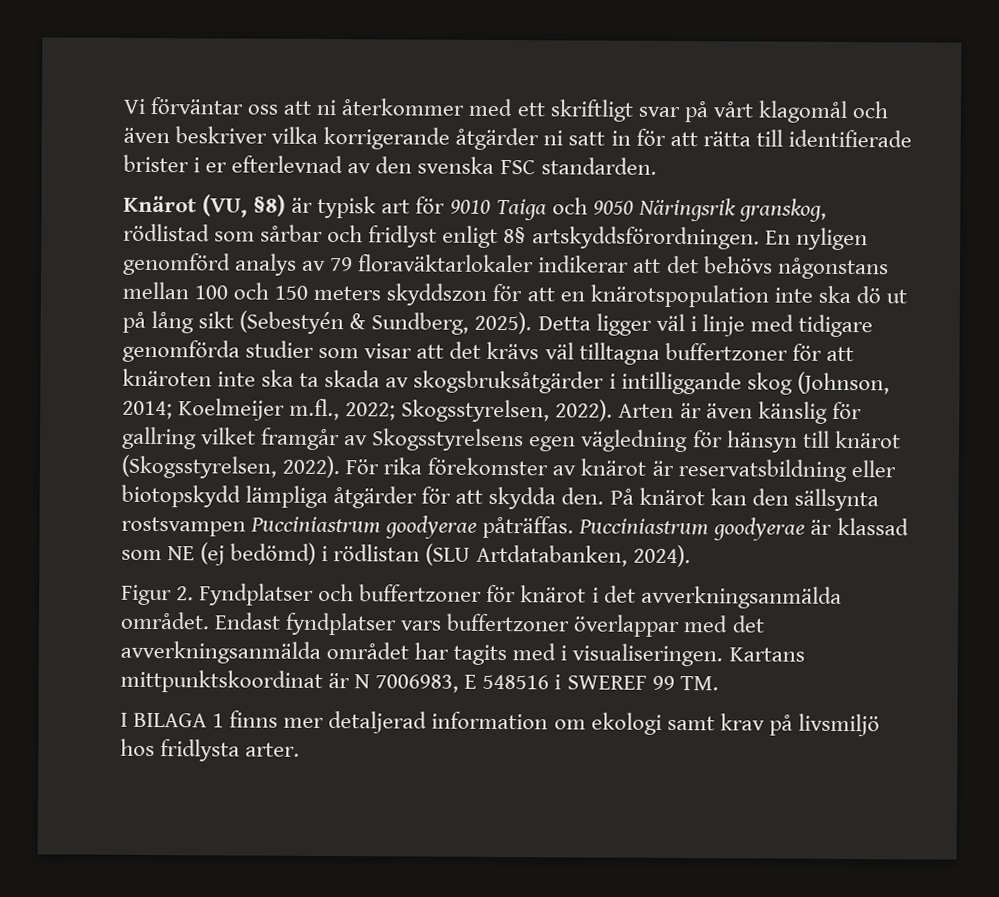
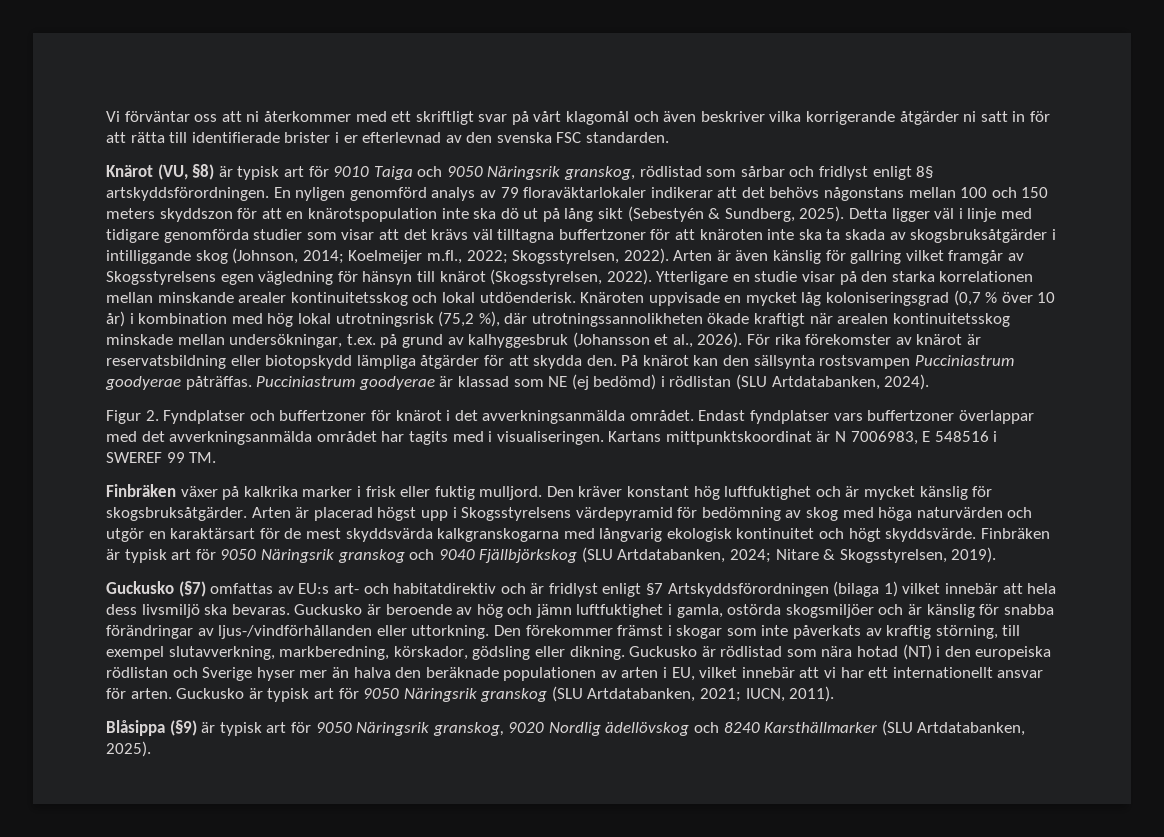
(341, 467) none -> [656,271,1034,285] [106,290,1056,306] [106,311,1010,327] [106,332,743,348] Ytterligare en studie visar på den starka korrelationen mellan minskande arealer kontinuitetsskog och lokal utdöenderisk. Knäroten uppvisade en mycket låg koloniseringsgrad (0,7 % över 10 år) i kombination med hög lokal utrotningsrisk (75,2 %), där utrotningssannolikheten ökade kraftigt när arealen kontinuitetsskog minskade mellan undersökningar, t.ex. på grund av kalhyggesbruk (Johansson et al., 2026).
[120,710,880,737] [120,738,301,762] I BILAGA 1 finns mer detaljerad information om ekologi samt krav på livsmiljö hos fridlysta arter. -> [106,484,993,500] [106,507,1033,521] [106,528,1050,542] [106,547,997,563] [106,581,1057,597] [106,604,1054,618] [106,625,1021,639] [106,644,1052,660] [106,667,1044,681] [106,686,835,702] [106,720,1026,736] [106,741,151,757] Finbräken växer på kalkrika marker i frisk eller fuktig mulljord. Den kräver konstant hög luftfuktighet och är mycket känslig för skogsbruksåtgärder. Arten är placerad högst upp i Skogsstyrelsens värdepyramid för bedömning av skog med höga naturvärden och utgör en karaktärsart för de mest skyddsvärda kalkgranskogarna med långvarig ekologisk kontinuitet och högt skyddsvärde. Finbräken är typisk art för 9050 Näringsrik granskog och 9040 Fjällbjörkskog (SLU Artdatabanken, 2024; Nitare & Skogsstyrelsen, 2019). // Guckusko (§7) omfattas av EU:s art- och habitatdirektiv och är fridlyst enligt §7 Artskyddsförordningen (bilaga 1) vilket innebär att hela dess livsmiljö ska bevaras. Guckusko är beroende av hög och jämn luftfuktighet i gamla, ostörda skogsmiljöer och är känslig för snabba förändringar av ljus-/vindförhållanden eller uttorkning. Den förekommer främst i skogar som inte påverkats av kraftig störning, till exempel slutavverkning, markberedning, körskador, gödsling eller dikning. Guckusko är rödlistad som nära hotad (NT) i den europeiska rödlistan och Sverige hyser mer än halva den beräknade populationen av arten i EU, vilket innebär att vi har ett internationellt ansvar för arten. Guckusko är typisk art för 9050 Näringsrik granskog (SLU Artdatabanken, 2021; IUCN, 2011). // Blåsippa (§9) är typisk art för 9050 Näringsrik granskog, 9020 Nordlig ädellövskog och 8240 Karsthällmarker (SLU Artdatabanken, 2025).

